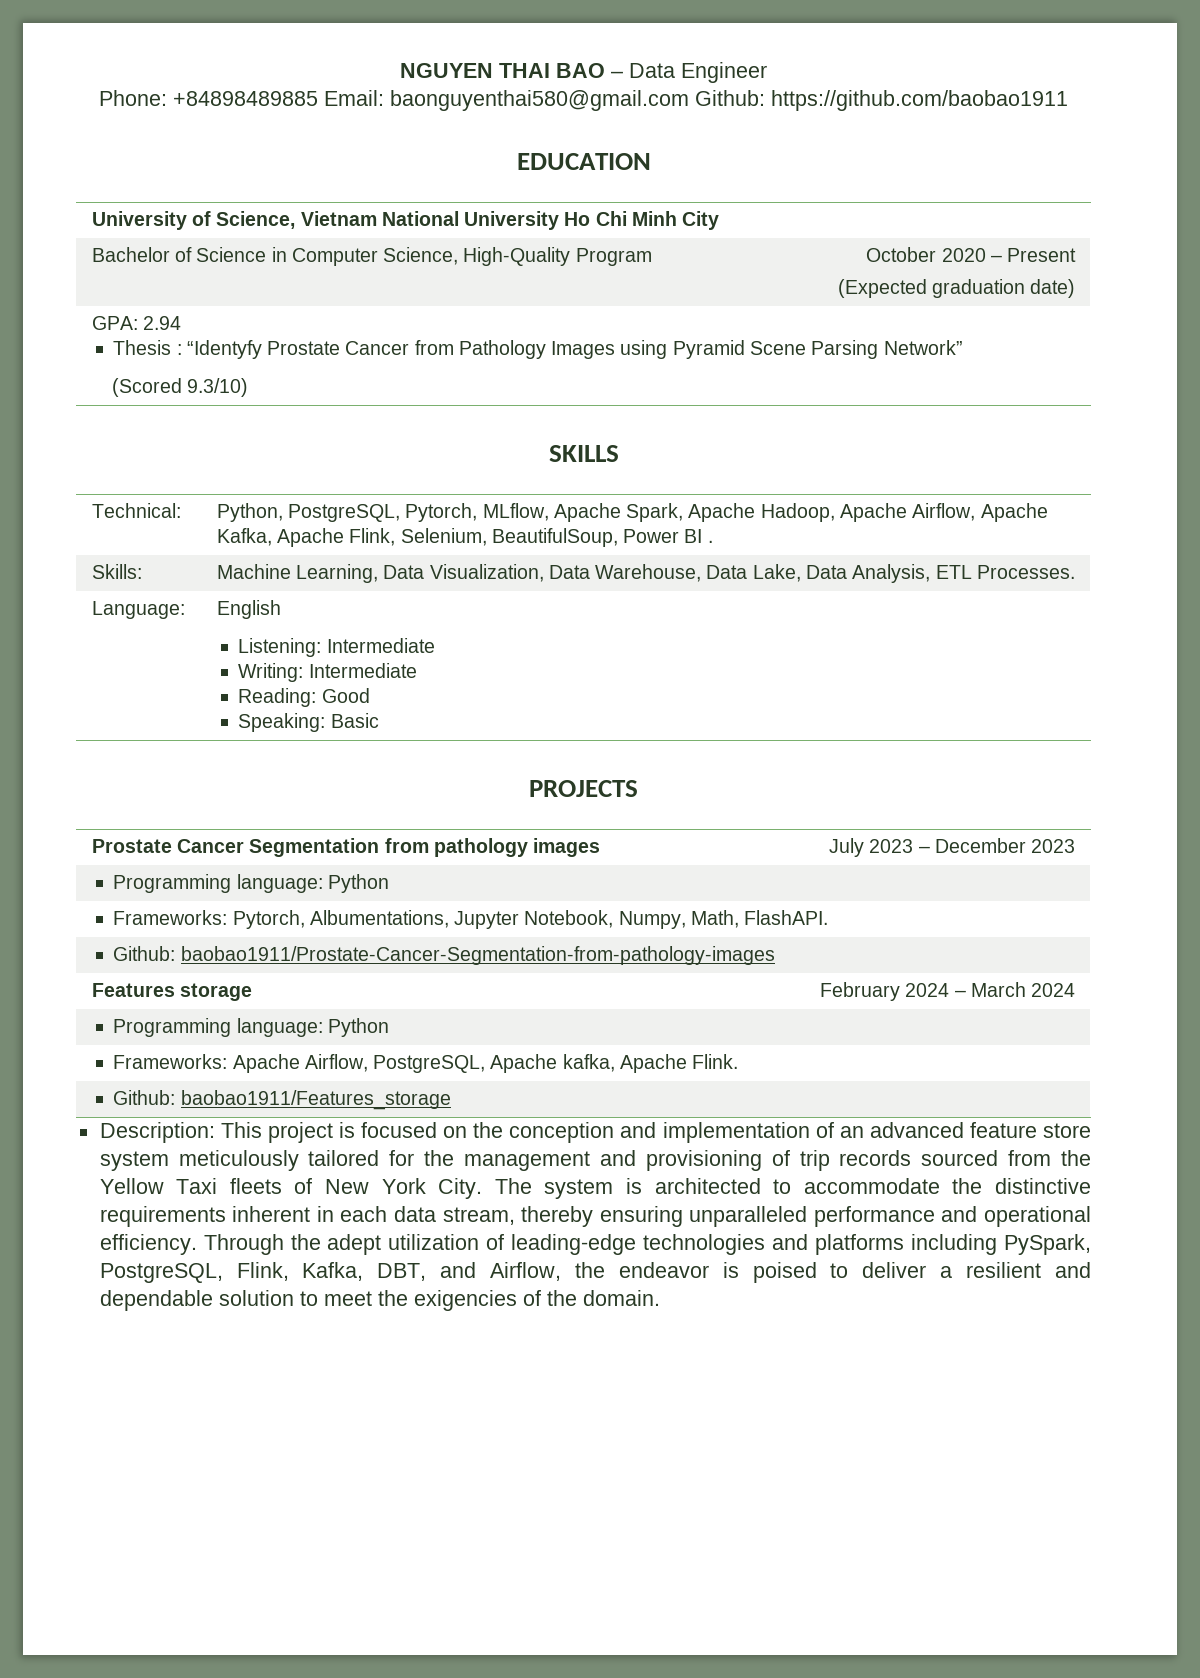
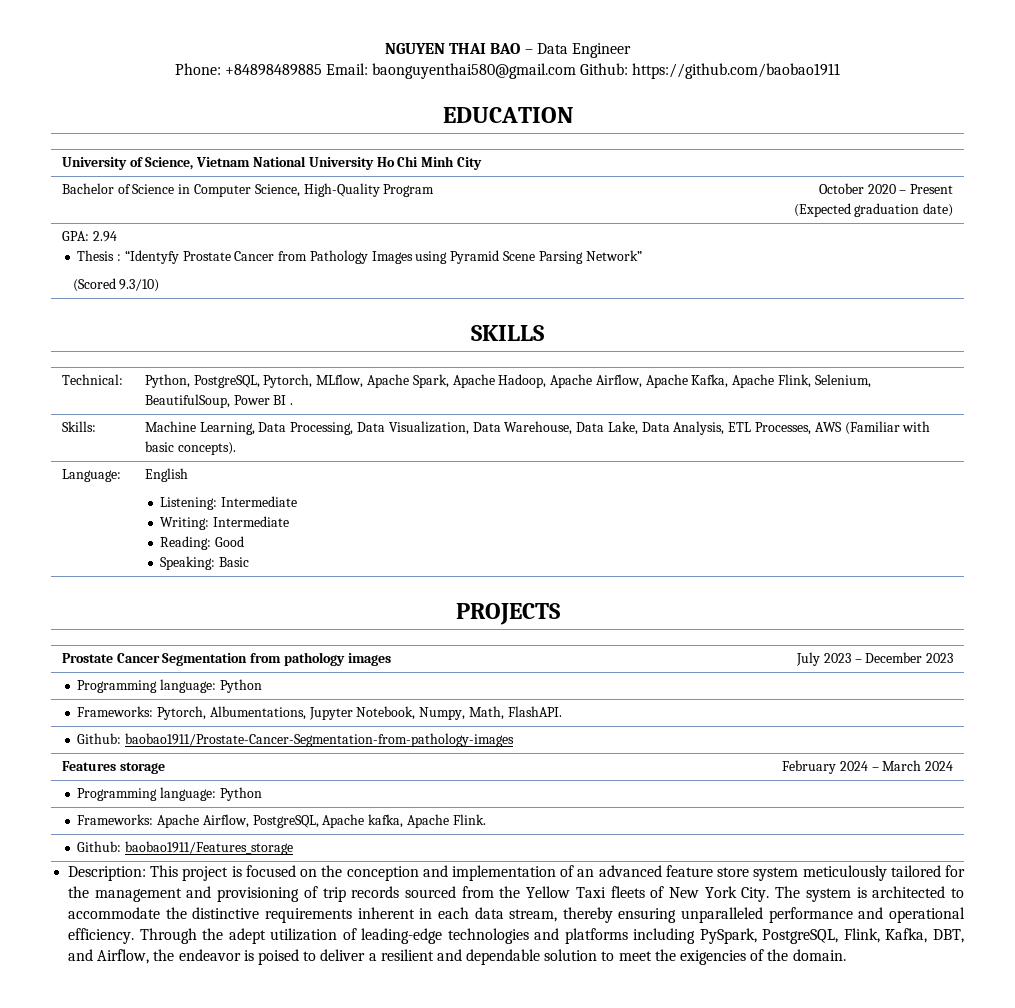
(425, 572) none -> [290,422,385,435] Processing, Data
[976,565,1075,579] Processes. -> [754,421,931,435] [144,441,236,455] Processes, AWS (Familiar with basic concepts).

